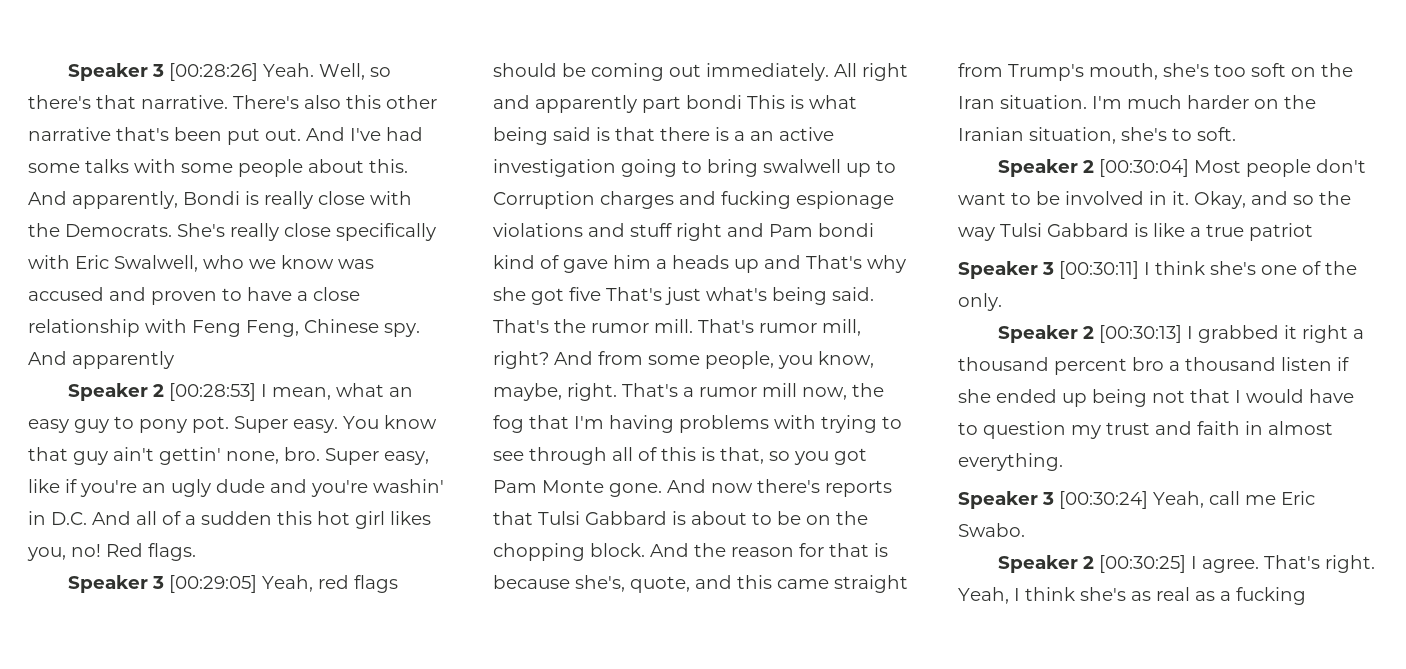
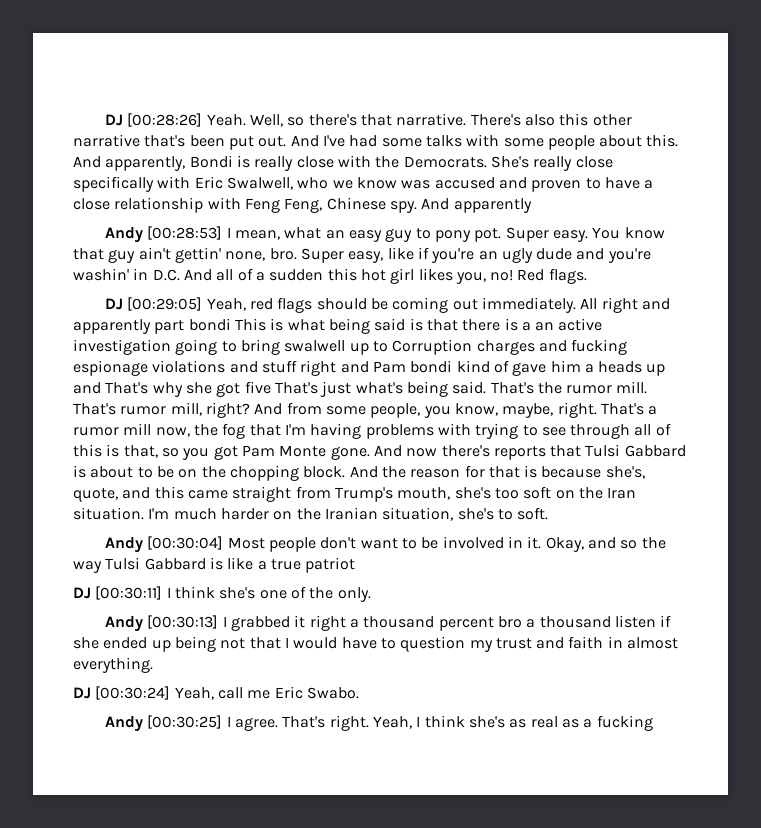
[68,63,165,81] Speaker 3 -> [105,114,124,126] DJ
[68,383,165,401] Speaker 2 -> [105,227,144,243] Andy
[68,575,165,593] Speaker 3 -> [105,298,124,310] DJ
[998,159,1095,177] Speaker 2 -> [105,537,144,553] Andy
[958,261,1054,279] Speaker 3 -> [73,587,91,599] DJ
[998,325,1095,343] Speaker 2 -> [105,616,144,632] Andy
[958,491,1054,509] Speaker 3 -> [73,687,91,699] DJ
[998,555,1095,573] Speaker 2 -> [105,716,144,732] Andy

